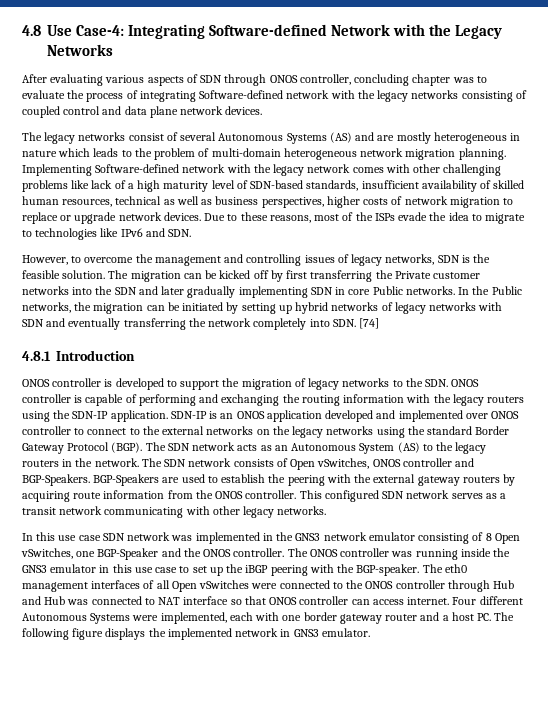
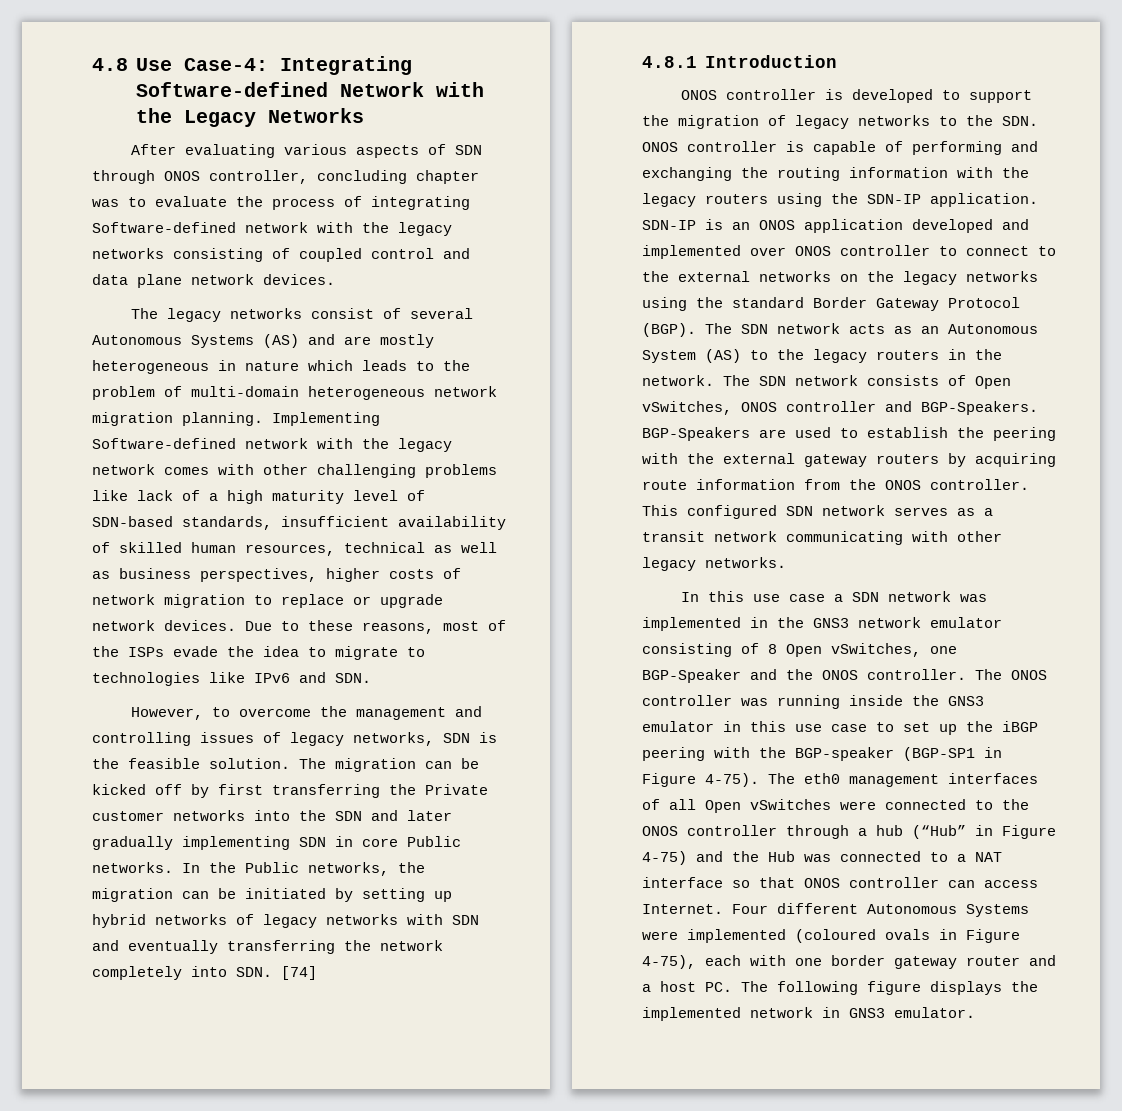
(101, 538) none -> [833,594,843,602] a
[356,564,420,576] BGP-speaker. -> [795,747,1002,761] [642,773,759,787] BGP-speaker (BGP-SP1 in Figure 4-75).
[493,580,515,589] [22,596,41,605] Hub and -> [858,825,1056,839] [642,851,759,865] a hub (“Hub” in Figure 4-75) and the
(155, 601) none -> [957,854,966,862] a
[407,597,450,605] internet. -> [642,904,723,914] Internet.
[160,612,227,624] implemented, -> [687,929,1020,943] [642,955,696,969] implemented (coloured ovals in Figure 4-75),

